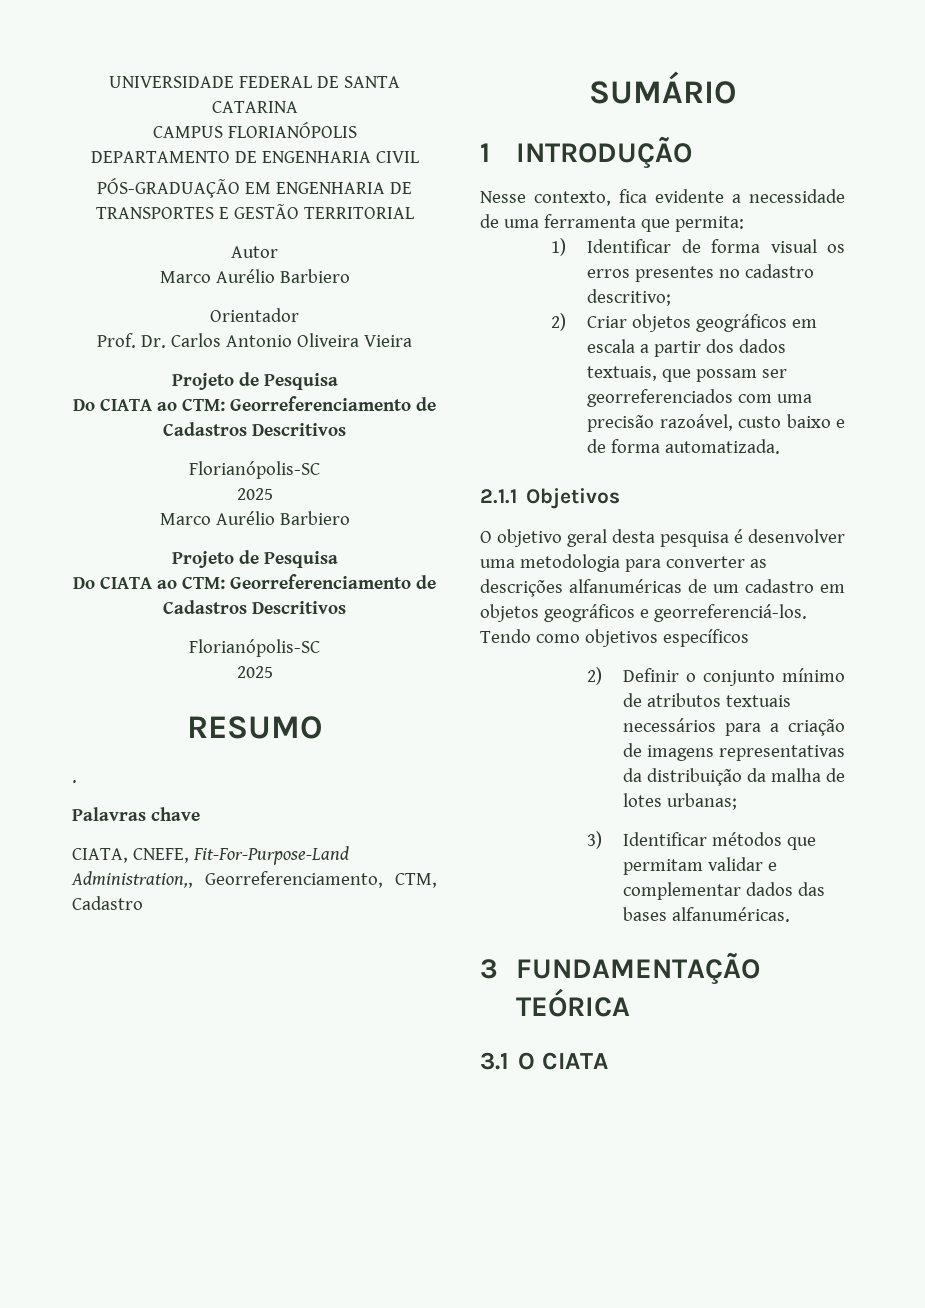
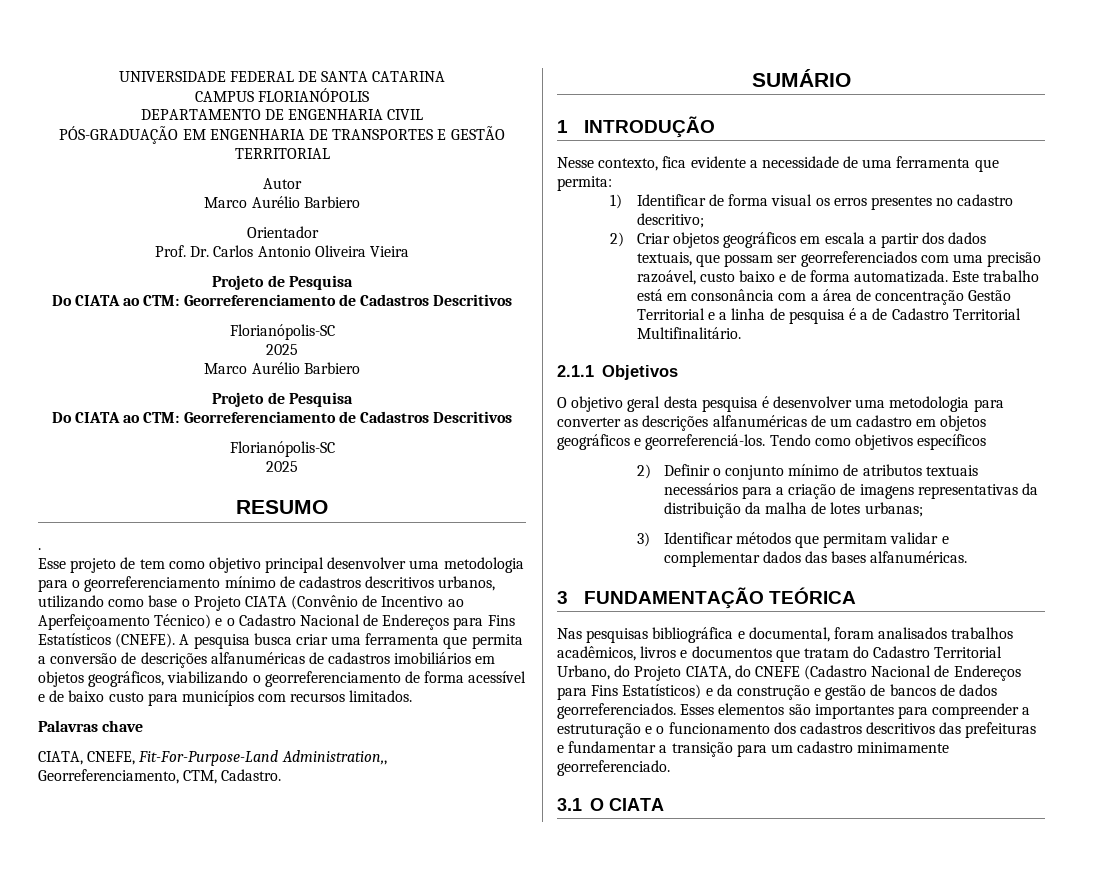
(77, 781) none -> [38,557,524,573] [38,576,496,592] [38,595,464,611] [38,614,515,630] [38,633,523,649] [38,652,496,668] [38,671,527,687] [38,690,413,706] // Esse projeto de tem como objetivo principal desenvolver uma metodologia para o georreferenciamento mínimo de cadastros descritivos urbanos, utilizando como base o Projeto CIATA (Convênio de Incentivo ao Aperfeiçoamento Técnico) e o Cadastro Nacional de Endereços para Fins Estatísticos (CNEFE). A pesquisa busca criar uma ferramenta que permita a conversão de descrições alfanuméricas de cadastros imobiliários em objetos geográficos, viabilizando o georreferenciamento de forma acessível e de baixo custo para municípios com recursos limitados.
[72,896,143,910] Cadastro -> [221,769,282,781] Cadastro.
(781, 446) none -> [952,270,1040,282] [636,289,1012,305] [636,308,1021,324] [636,327,741,339] Este trabalho está em consonância com a área de concentração Gestão Territorial e a linha de pesquisa é a de Cadastro Territorial Multifinalitário.
(630, 1002) none -> [557,627,1014,643] [557,646,1003,662] [557,665,1021,681] [557,684,998,700] [557,703,1031,719] [557,722,1037,738] [557,741,950,757] [557,760,670,776] // Nas pesquisas bibliográfica e documental, foram analisados trabalhos acadêmicos, livros e documentos que tratam do Cadastro Territorial Urbano, do Projeto CIATA, do CNEFE (Cadastro Nacional de Endereços para Fins Estatísticos) e da construção e gestão de bancos de dados georreferenciados. Esses elementos são importantes para compreender a estruturação e o funcionamento dos cadastros descritivos das prefeituras e fundamentar a transição para um cadastro minimamente georreferenciado.

